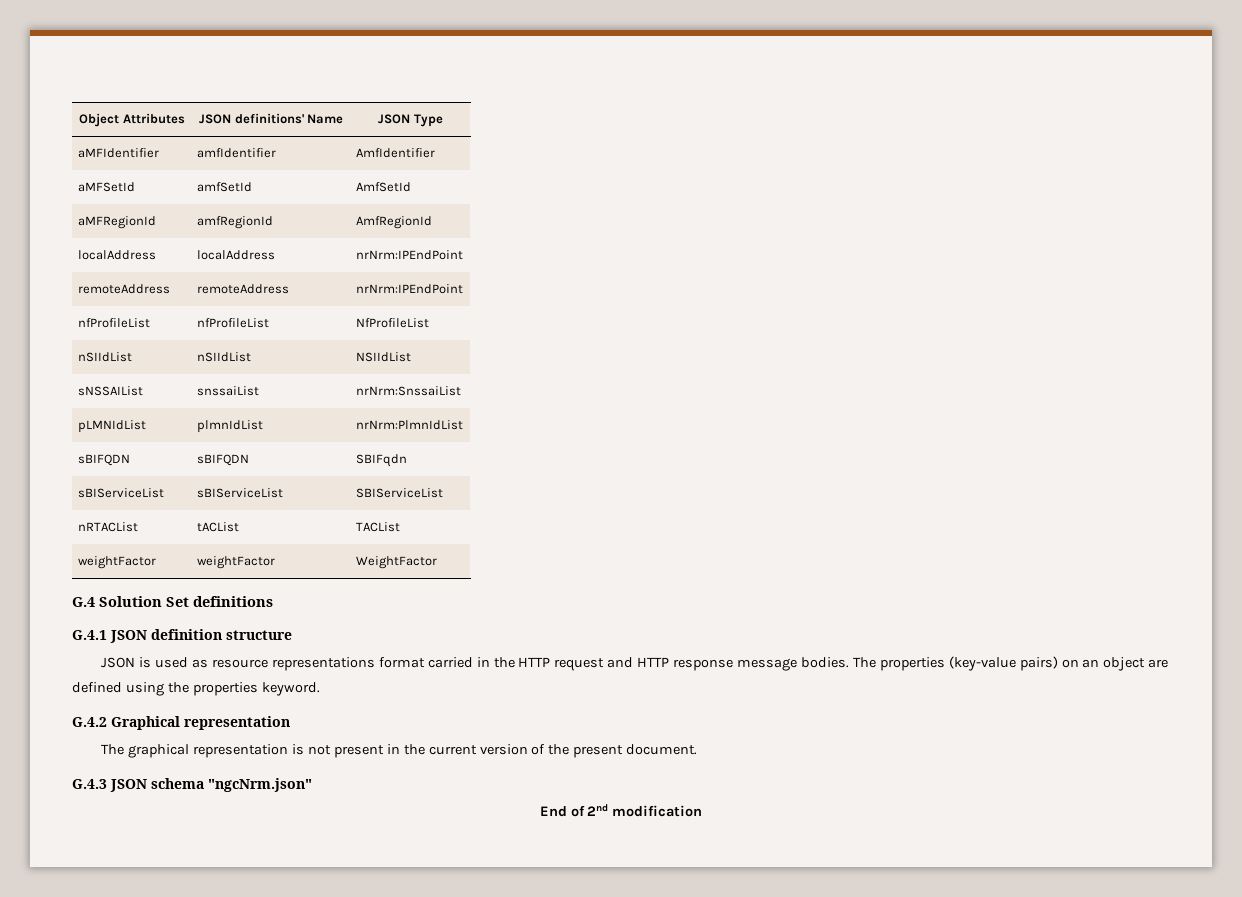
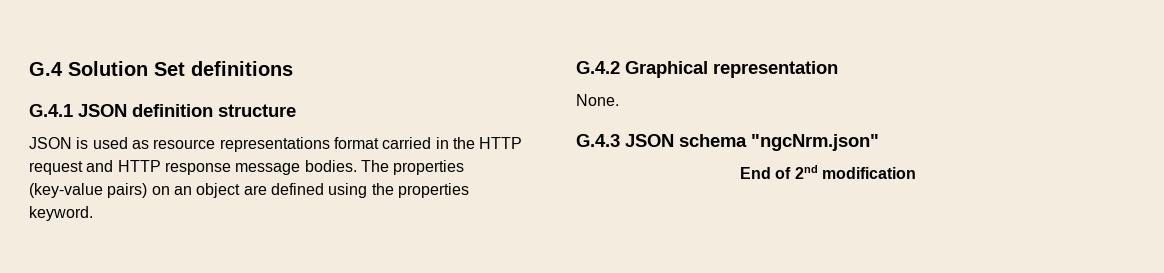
[79,113,185,127] [198,113,344,124] [378,114,443,127] [77,148,159,158] [196,148,276,158] [355,148,435,158] [77,182,135,192] [196,182,252,192] [355,182,411,192] [77,216,156,229] [196,216,273,229] [355,216,432,229] [77,250,156,260] [196,250,275,260] [355,250,463,260] [77,284,170,294] [196,284,289,294] [355,284,463,294] [77,318,150,328] [196,318,269,328] [355,318,429,328] [77,352,132,362] [196,352,251,362] [355,352,411,362] [77,386,143,396] [196,386,259,396] [355,386,461,396] [77,420,146,433] [196,420,263,433] [355,420,463,430] [77,454,130,466] [196,454,249,466] [355,454,407,467] [77,488,164,498] [196,488,283,498] [355,488,443,498] [77,522,138,532] [196,522,239,532] [355,522,400,532] [77,556,156,569] [196,556,275,569] [355,556,437,569] Object Attributes | JSON definitions' Name | JSON Type // aMFIdentifier | amfIdentifier | AmfIdentifier // aMFSetId | amfSetId | AmfSetId // aMFRegionId | amfRegionId | AmfRegionId // localAddress | localAddress | nrNrm:IPEndPoint // remoteAddress | remoteAddress | nrNrm:IPEndPoint // nfProfileList | nfProfileList | NfProfileList // nSIIdList | nSIIdList | NSIIdList // sNSSAIList | snssaiList | nrNrm:SnssaiList // pLMNIdList | plmnIdList | nrNrm:PlmnIdList // sBIFQDN | sBIFQDN | SBIFqdn // sBIServiceList | sBIServiceList | SBIServiceList // nRTACList | tACList | TACList // weightFactor | weightFactor | WeightFactor // -> (29, 69) none
[101,744,698,758] The graphical representation is not present in the current version of the present document. -> [576,94,619,106] None.

